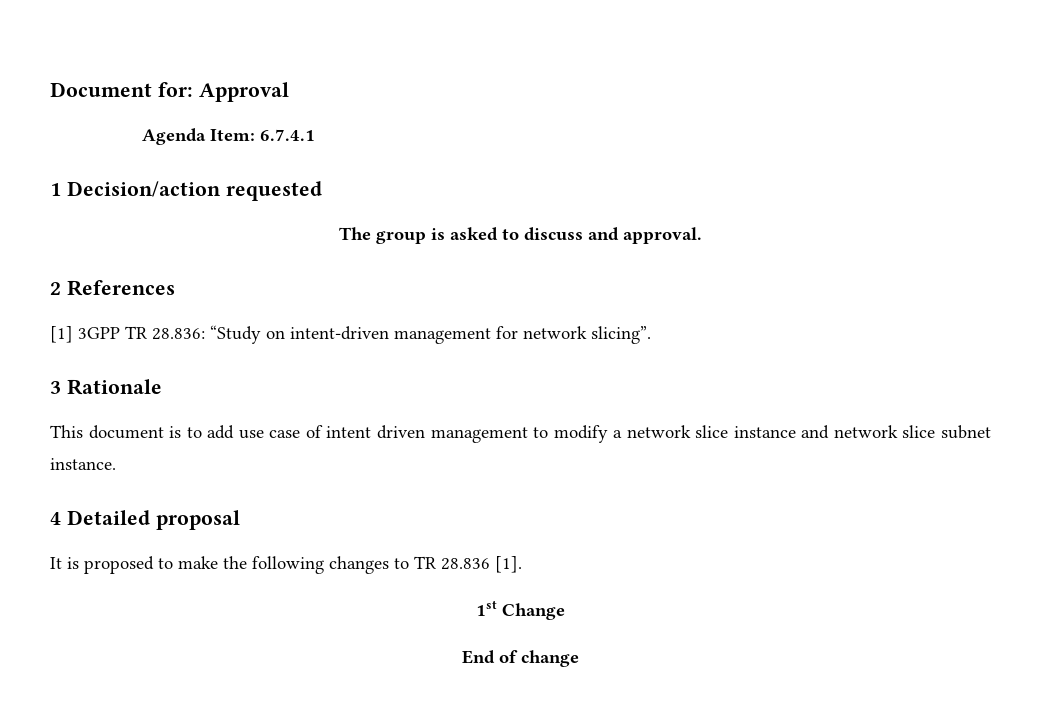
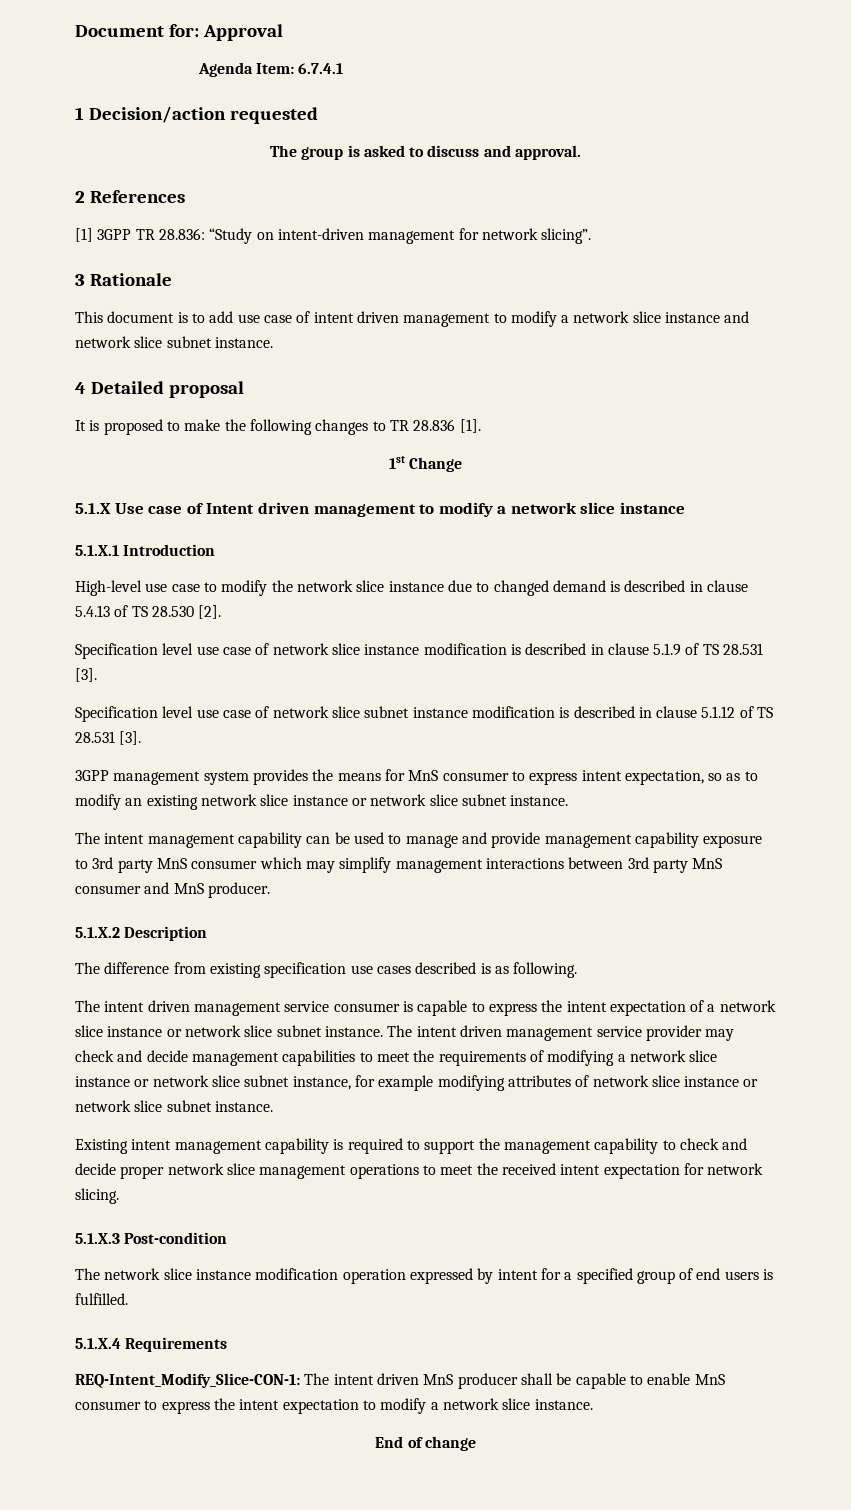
(565, 611) none -> [75,502,686,517] [75,544,216,556] [75,580,749,596] [75,605,222,619] [75,643,764,659] [75,668,97,682] [75,706,774,722] [75,731,142,745] [75,769,758,785] [75,794,569,810] [75,832,763,848] [75,857,723,873] [75,882,270,898] [75,926,208,941] [75,962,578,978] [75,1000,776,1016] [75,1025,735,1041] [75,1050,718,1066] [75,1075,759,1091] [75,1100,273,1112] [75,1138,748,1154] [75,1163,764,1179] [75,1188,119,1204] [75,1232,228,1244] [75,1268,774,1284] [75,1293,128,1305] [75,1337,228,1352] [75,1373,725,1389] [75,1398,593,1414] // 5.1.X Use case of Intent driven management to modify a network slice instance // 5.1.X.1 Introduction // High-level use case to modify the network slice instance due to changed demand is described in clause 5.4.13 of TS 28.530 [2]. // Specification level use case of network slice instance modification is described in clause 5.1.9 of TS 28.531 [3]. // Specification level use case of network slice subnet instance modification is described in clause 5.1.12 of TS 28.531 [3]. // 3GPP management system provides the means for MnS consumer to express intent expectation, so as to modify an existing network slice instance or network slice subnet instance. // The intent management capability can be used to manage and provide management capability exposure to 3rd party MnS consumer which may simplify management interactions between 3rd party MnS consumer and MnS producer. // 5.1.X.2 Description // The difference from existing specification use cases described is as following. // The intent driven management service consumer is capable to express the intent expectation of a network slice instance or network slice subnet instance. The intent driven management service provider may check and decide management capabilities to meet the requirements of modifying a network slice instance or network slice subnet instance, for example modifying attributes of network slice instance or network slice subnet instance. // Existing intent management capability is required to support the management capability to check and decide proper network slice management operations to meet the received intent expectation for network slicing. // 5.1.X.3 Post-condition // The network slice instance modification operation expressed by intent for a specified group of end users is fulfilled. // 5.1.X.4 Requirements // REQ-Intent_Modify_Slice-CON-1: The intent driven MnS producer shall be capable to enable MnS consumer to express the intent expectation to modify a network slice instance.

